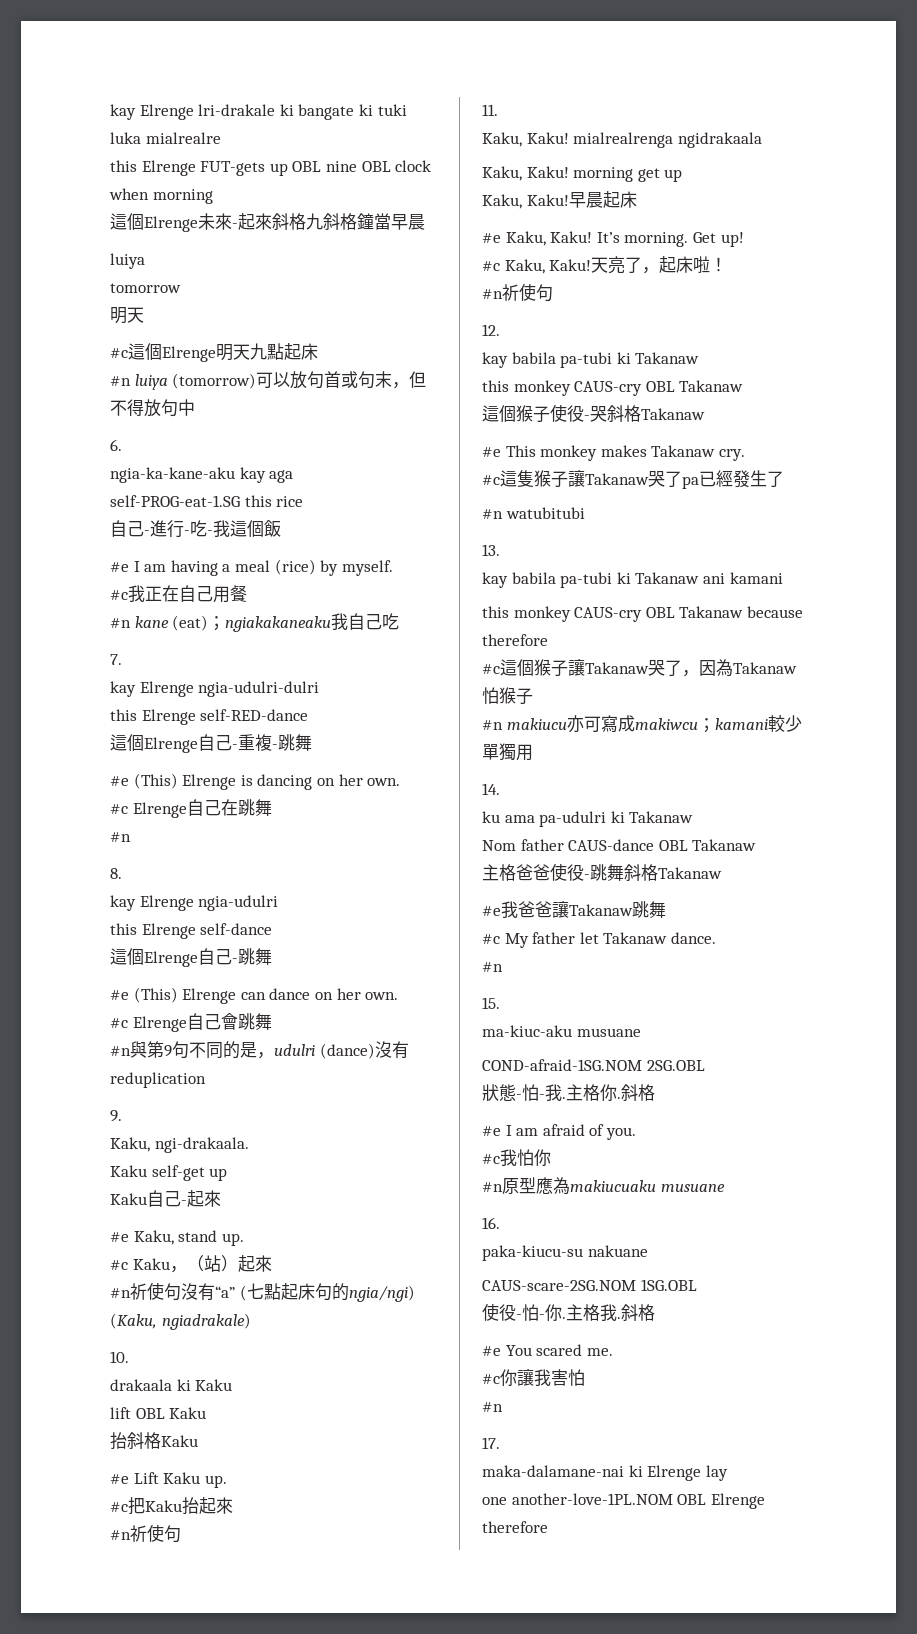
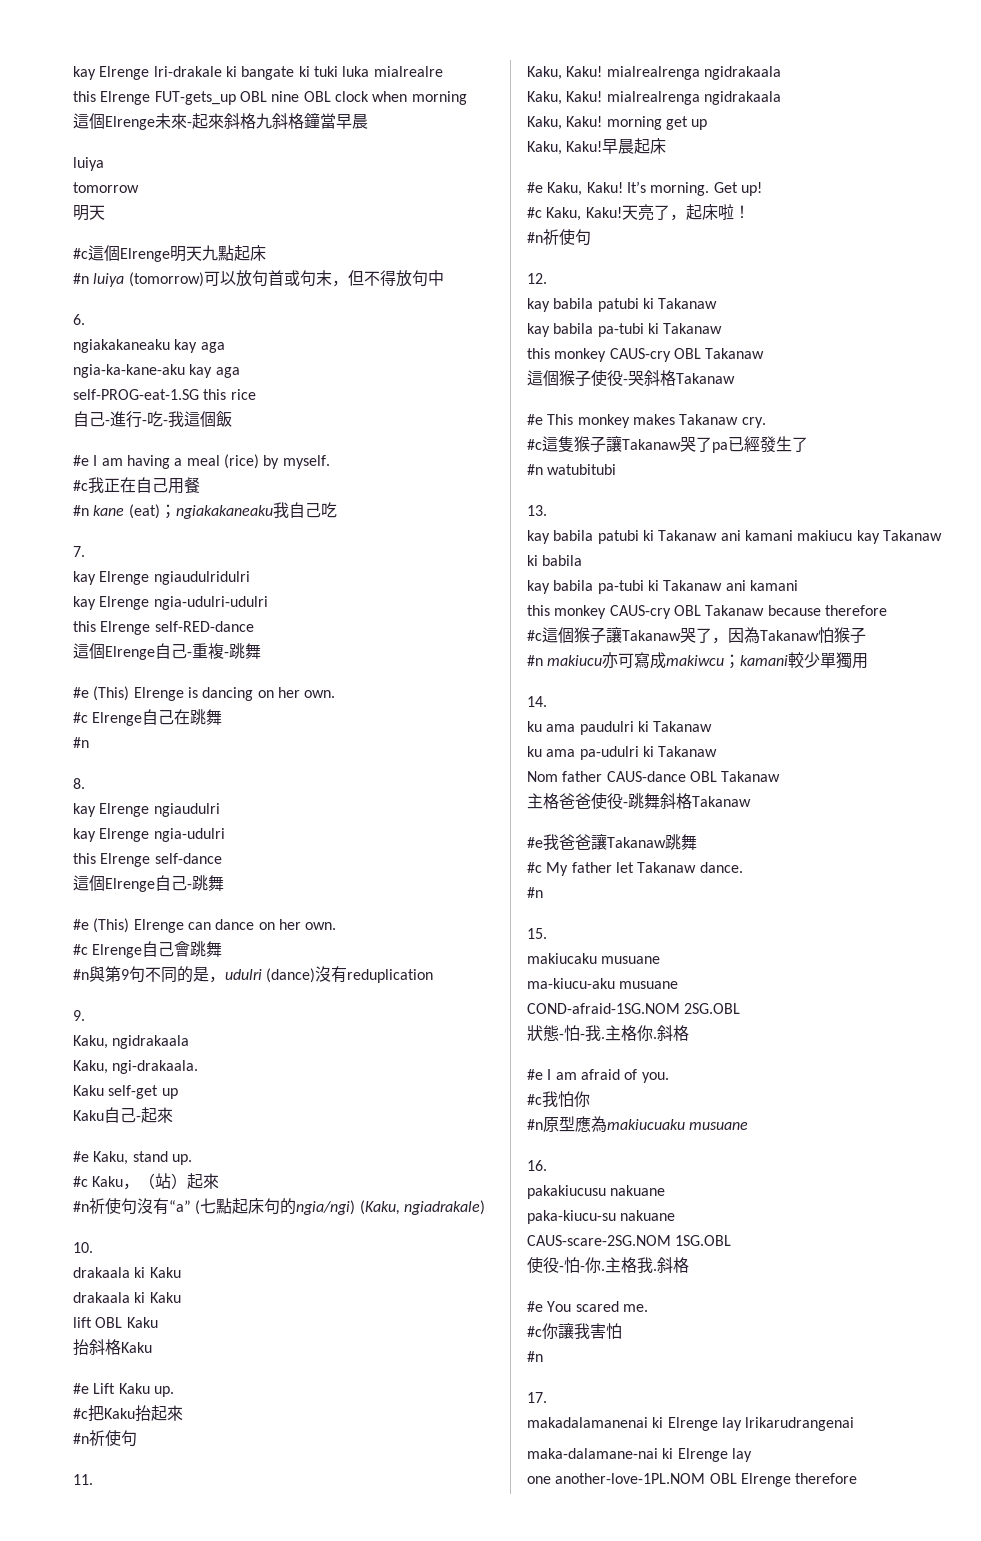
[200,161,288,176] FUT-gets up -> [154,91,236,105] FUT-gets_up
(122, 445) none -> [73,339,225,353] // ngiakakaneaku kay aga
[198,681,320,697] ngia-udulri-dulri -> [153,571,250,585] [73,596,268,610] ngiaudulridulri // kay Elrenge ngia-udulri-udulri
(122, 873) none -> [73,803,220,817] // kay Elrenge ngiaudulri
(122, 1116) none -> [73,1035,190,1049] // Kaku, ngidrakaala
(233, 1385) none -> [73,1292,181,1303] // drakaala ki Kaku
(762, 140) none -> [527,91,781,105] // Kaku, Kaku! mialrealrenga ngidrakaala
(500, 330) none -> [527,298,718,312] // kay babila patubi ki Takanaw
(500, 550) none -> [527,530,942,544] [527,555,583,566] // kay babila patubi ki Takanaw ani kamani makiucu kay Takanaw ki babila
(500, 789) none -> [527,721,713,735] // ku ama paudulri ki Takanaw
[482,1025,572,1037] ma-kiuc-aku -> [527,953,661,964] [527,978,615,989] makiucaku musuane // ma-kiucu-aku
(500, 1223) none -> [527,1185,666,1199] // pakakiucusu nakuane
(500, 1443) none -> [527,1417,855,1431] // makadalamanenai ki Elrenge lay lrikarudrangenai

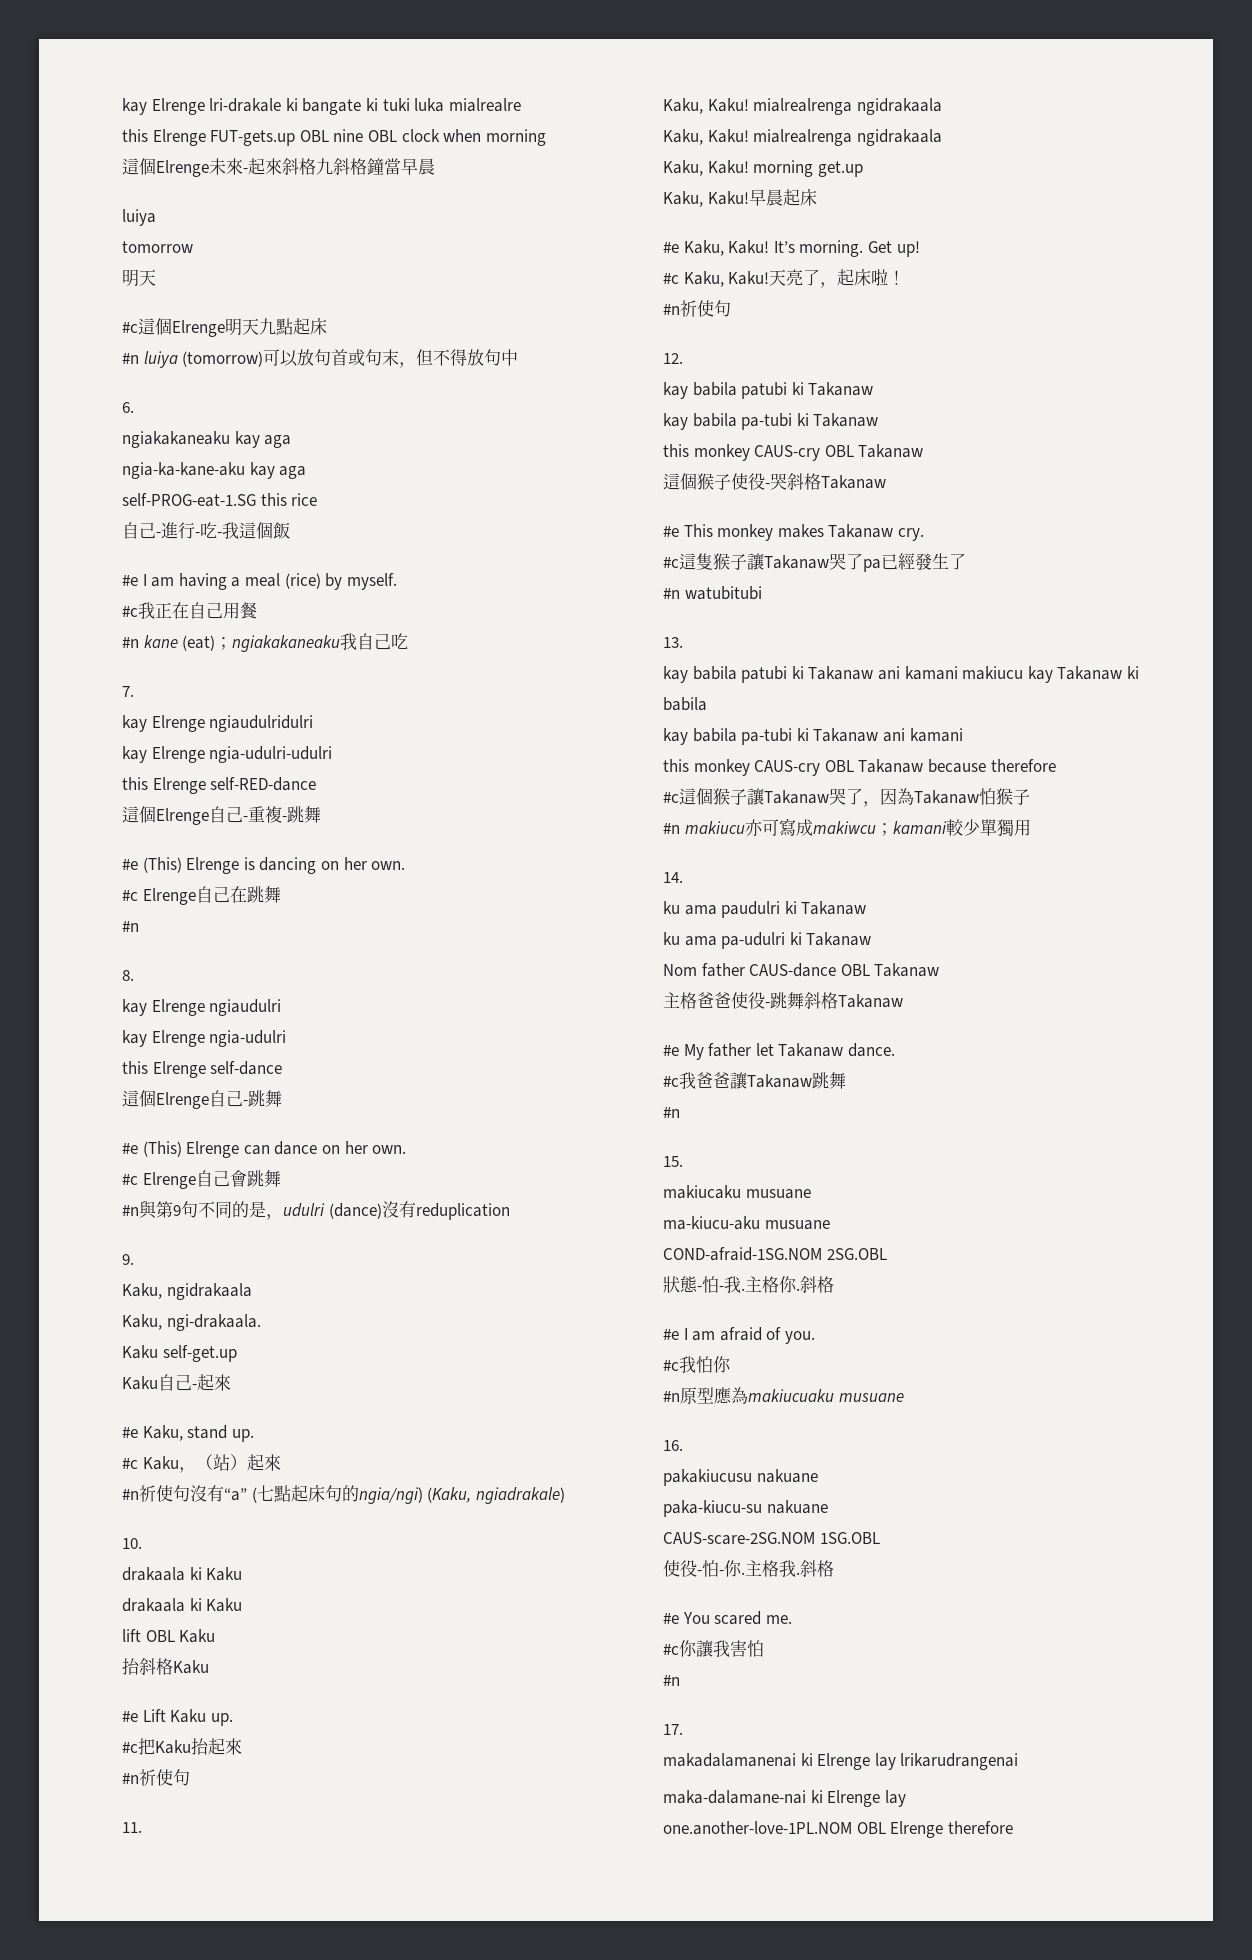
[154,91,236,105] FUT-gets_up -> [210,130,296,146] FUT-gets.up
[108,1085,178,1099] self-get up -> [162,1345,237,1362] self-get.up
[665,116,708,130] get up -> [817,161,863,177] get.up
[543,834,697,850] [527,862,743,876] 我爸爸讓Takanaw跳舞 // #c My father let Takanaw dance. -> [683,1043,895,1060] [663,1072,846,1089] My father let Takanaw dance. // #c我爸爸讓Takanaw跳舞
[527,1473,706,1484] one another-love-1PL.NOM -> [663,1821,852,1835] one.another-love-1PL.NOM

